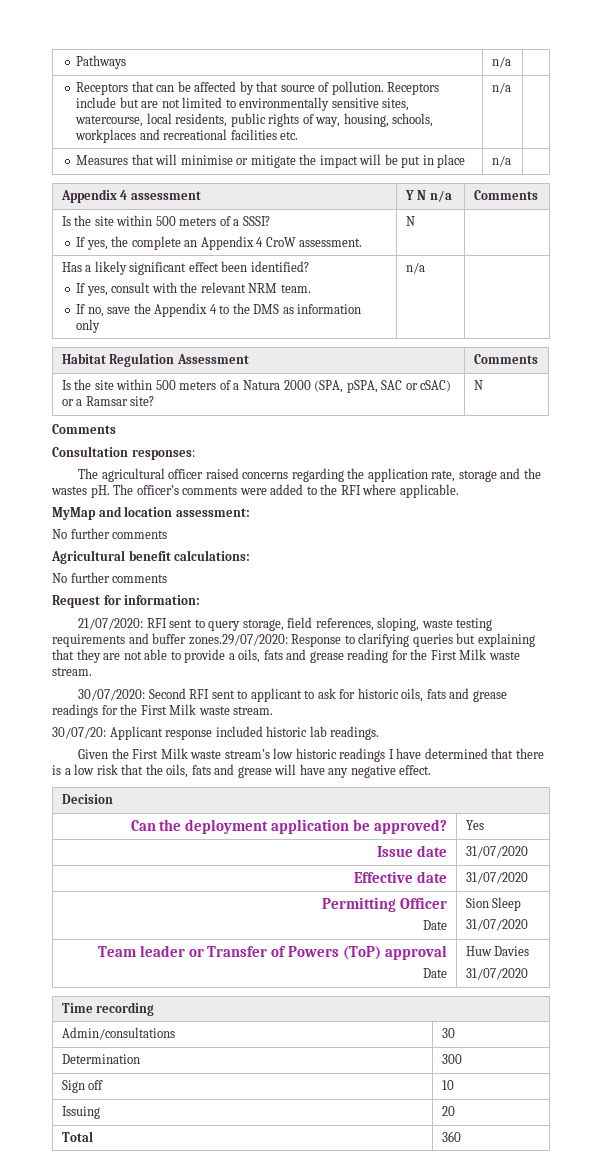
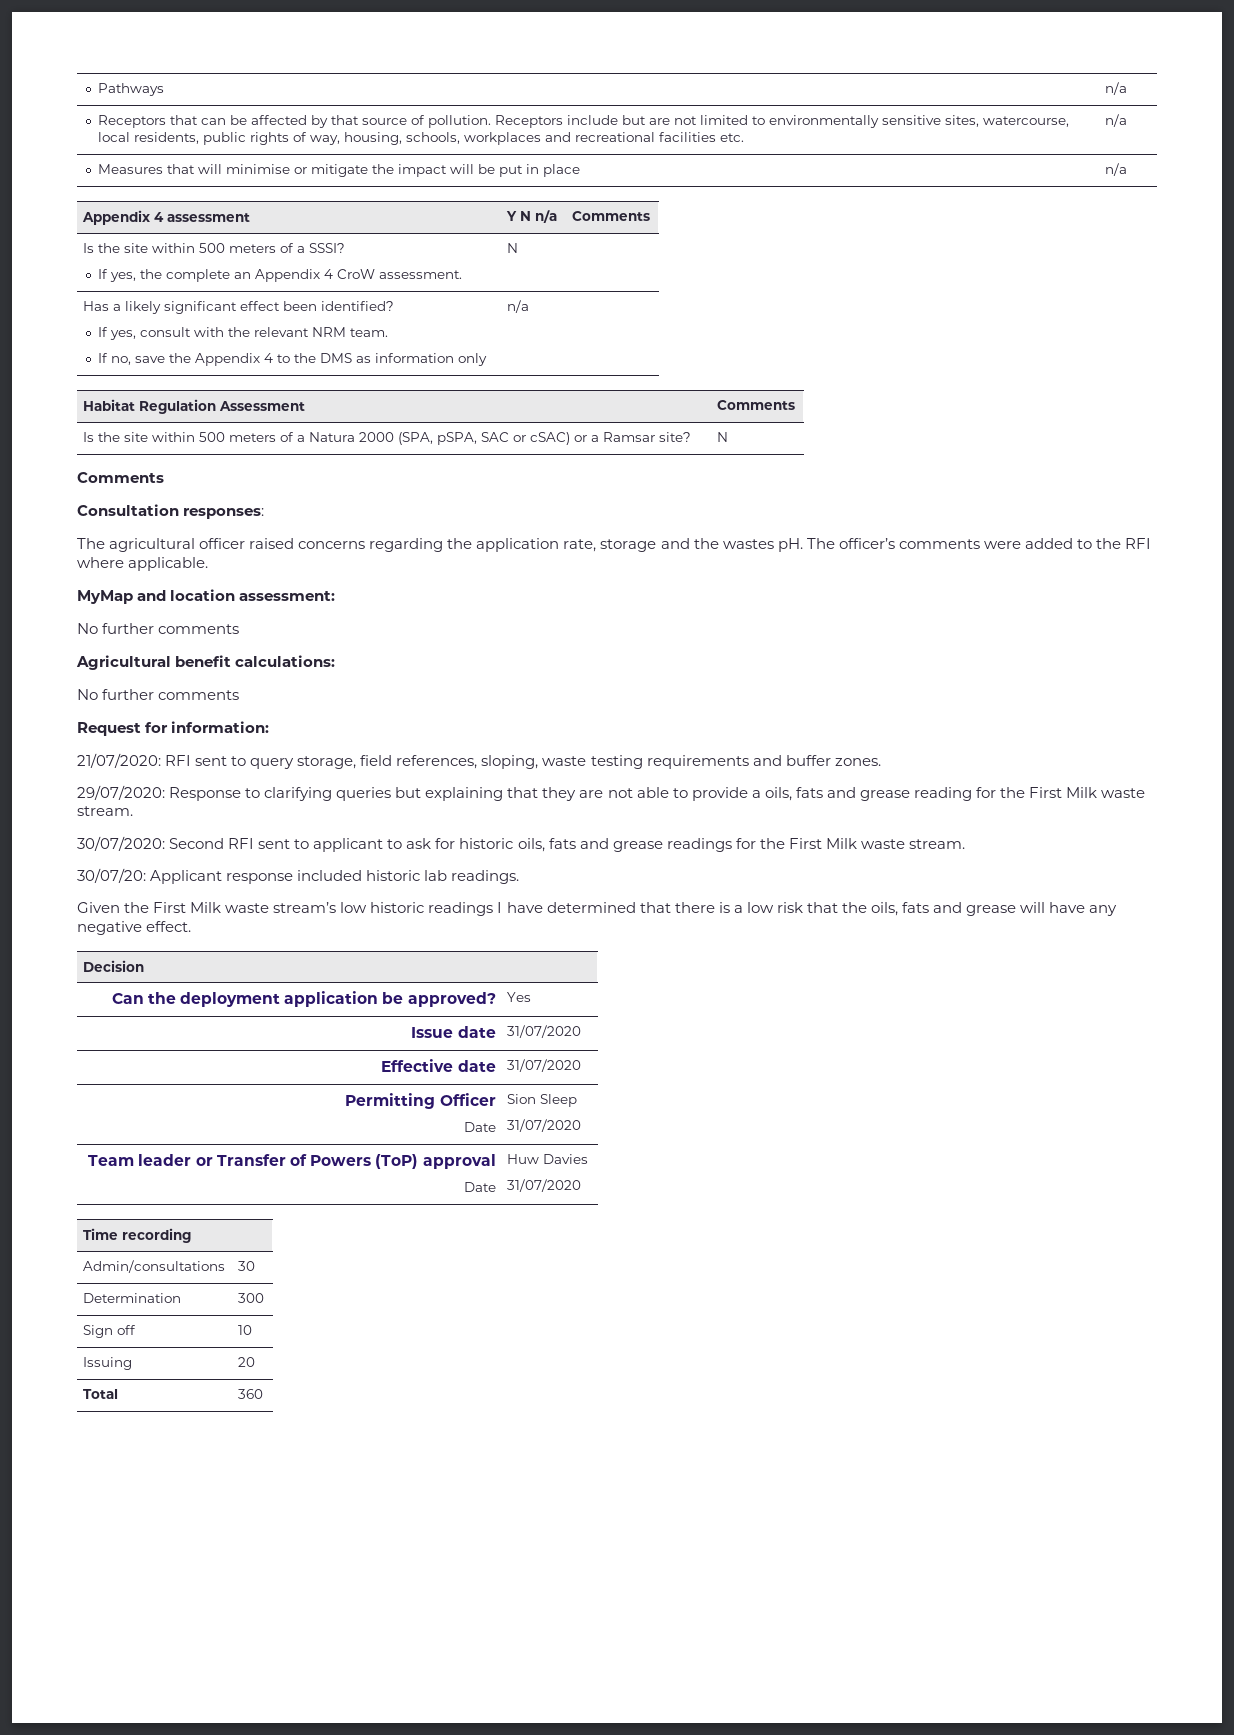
[188,634,288,646] zones.29/07/2020: -> [834,758,881,766] [77,785,165,800] zones. // 29/07/2020:

